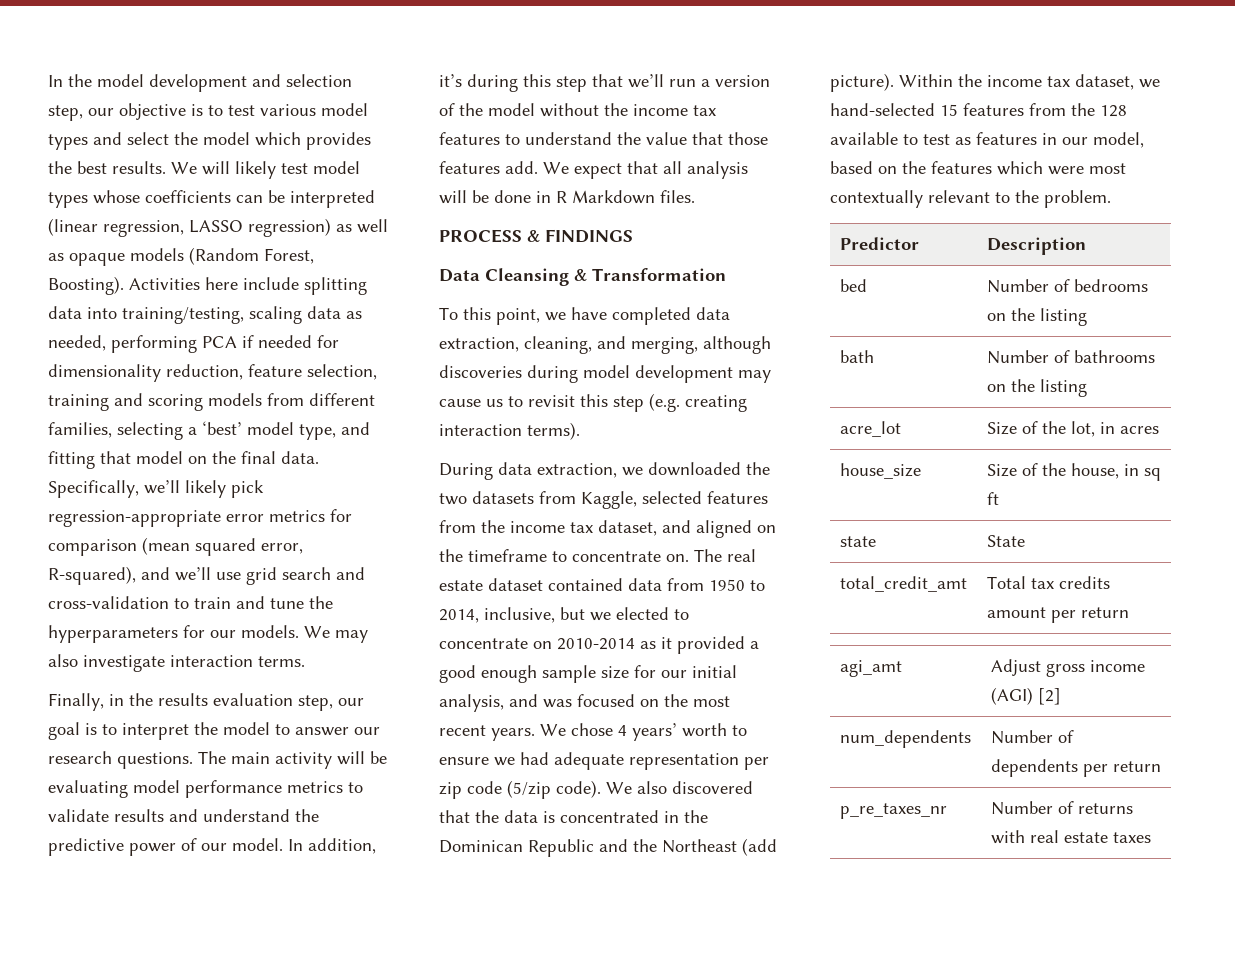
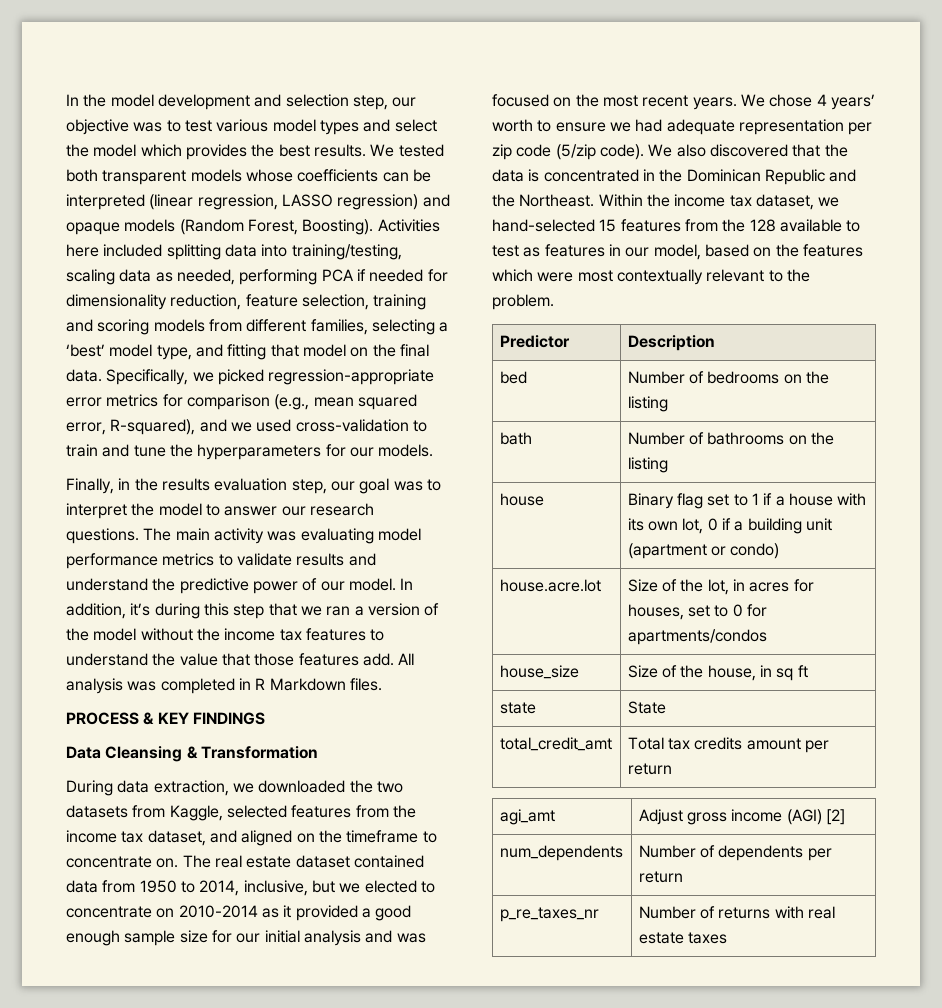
[191,104,203,116] is -> [133,122,163,132] was
[202,161,360,179] [48,192,88,208] will likely test model types -> [398,144,444,157] [66,169,242,185] tested both transparent models
[336,219,388,233] [48,253,64,261] as well as -> [422,194,450,207] and
[243,277,299,290] include -> [103,244,163,257] included
[144,480,264,498] we’ll likely pick -> [192,369,264,385] we picked
[142,537,190,555] (mean -> [274,394,354,410] (e.g., mean
[175,567,365,585] we’ll use grid search and -> [230,419,292,432] we used
[304,626,368,643] [48,654,305,672] We may also investigate interaction terms. -> (434, 450) none
[85,723,97,735] is -> [393,481,423,491] was
[337,751,387,765] will be -> [267,531,297,541] was
[628,74,696,88] we’ll run -> [300,606,351,616] we ran
[543,161,748,179] [439,190,531,204] We expect that all analysis will be done -> [398,653,415,665] [66,678,235,694] All analysis was completed
(540, 236) none -> [157,712,189,724] KEY
[439,307,730,325] [439,336,771,354] [439,365,771,383] [439,393,747,412] [439,422,580,440] // To this point, we have completed data extraction, cleaning, and merging, although discoveries during model development may cause us to revisit this step (e.g. creating interaction terms). -> (318, 752) none
[439,694,504,712] analysis, -> [303,930,361,946] analysis
[662,838,777,856] [830,73,894,92] Northeast (add picture). -> [519,194,595,207] Northeast.
[839,421,901,437] acre_lot -> [499,493,544,506] [627,493,867,509] [627,518,833,534] [627,543,780,559] [499,579,601,592] house | Binary flag set to 1 if a house with its own lot, 0 if a building unit (apartment or condo) // house.acre.lot
(1159, 430) none -> [793,579,814,592] [627,604,768,620] [627,629,767,645] for houses, set to 0 for apartments/condos

